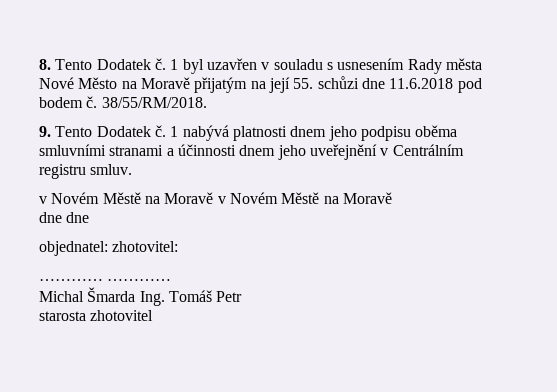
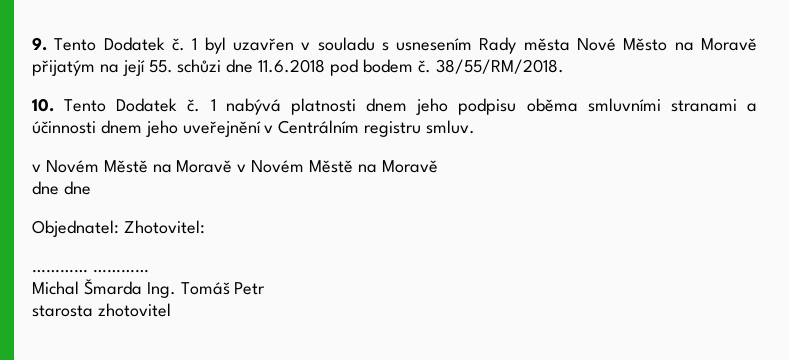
[39,59,51,70] 8. -> [32,37,47,51] 9.
[39,126,51,137] 9. -> [32,98,54,112] 10.
[39,241,179,256] objednatel: zhotovitel: -> [32,220,205,237] Objednatel: Zhotovitel:

